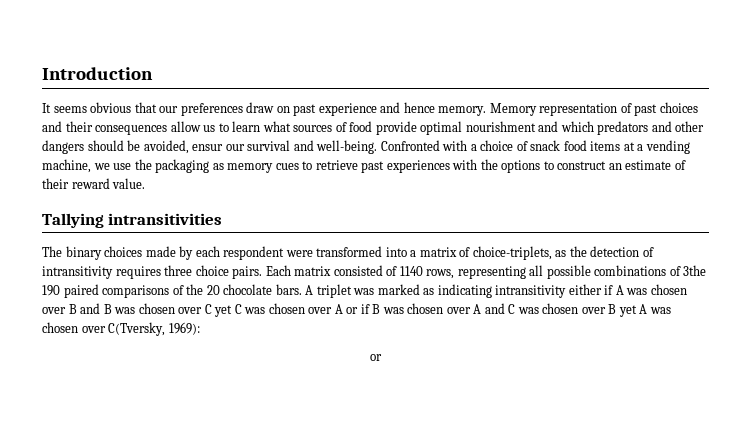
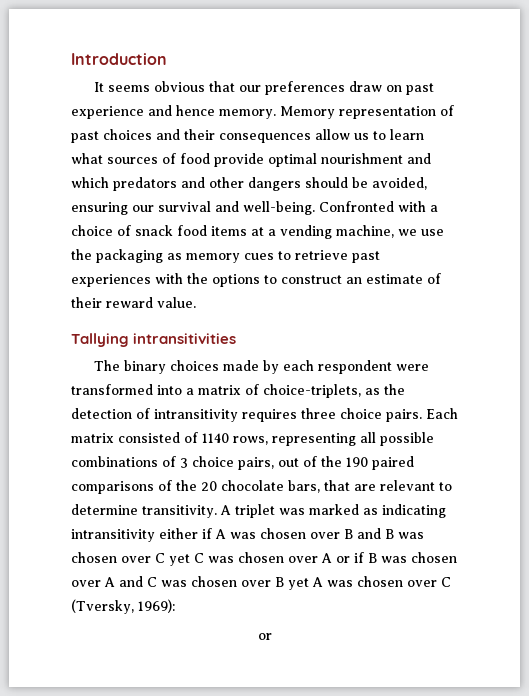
[192,144,224,151] ensur -> [71,202,128,215] ensuring
[683,265,707,276] 3the -> [180,456,342,470] 3 choice pairs, out of the
[275,284,302,295] bars. -> [288,480,452,493] [71,504,217,518] bars, that are relevant to determine transitivity.
[108,322,166,336] C(Tversky, -> [441,577,451,587] [71,599,134,614] C (Tversky,

